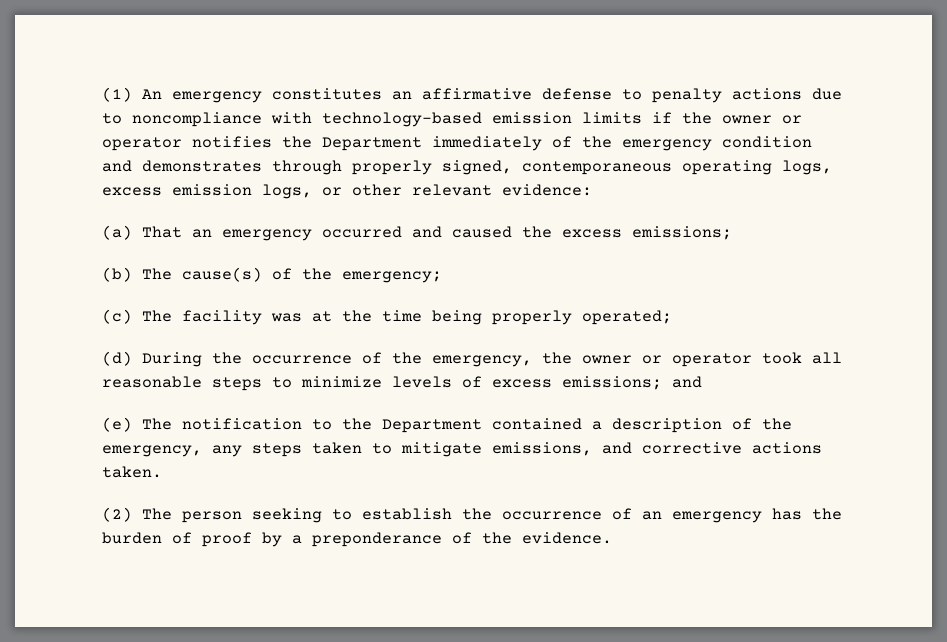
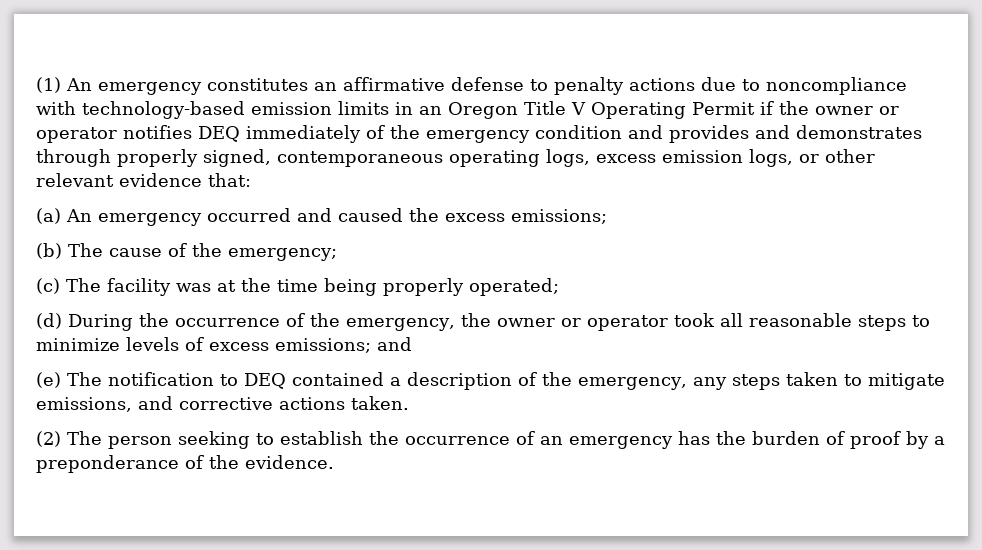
(642, 118) none -> [395,101,755,119] in an Oregon Title V Operating Permit
[282,136,422,151] the Department -> [198,126,240,142] DEQ
(132, 166) none -> [669,125,790,143] provides and
[502,184,592,196] evidence: -> [119,173,251,187] evidence that:
[142,226,212,238] That an -> [66,209,92,222] An
[182,267,262,282] cause(s) -> [109,248,162,257] cause
[342,418,482,433] the Department -> [244,373,286,389] DEQ

